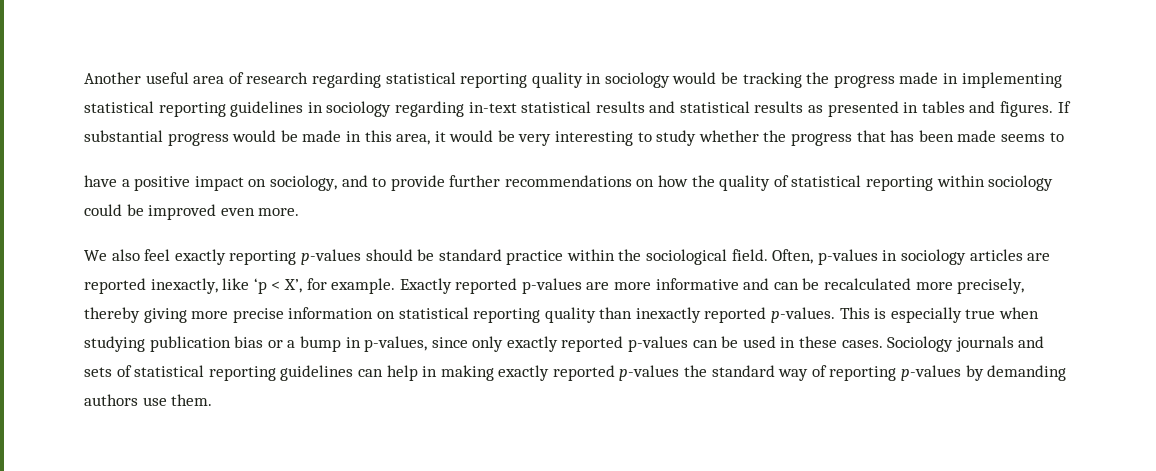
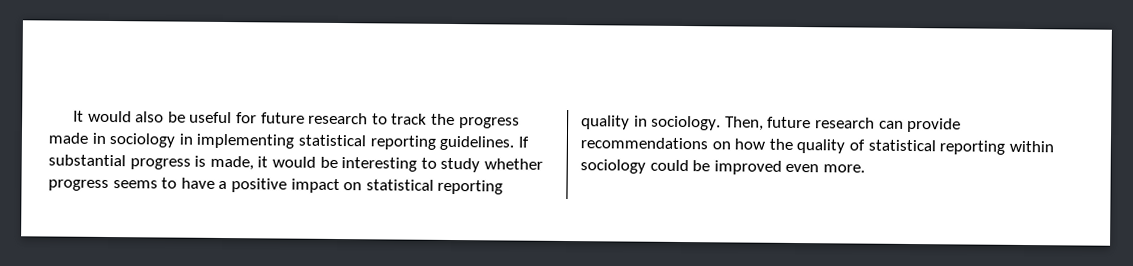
[84,72,802,88] Another useful area of research regarding statistical reporting quality in sociology would be tracking -> [73,110,428,125] It would also be useful for future research to track
(959, 78) none -> [109,133,193,148] sociology in
[230,101,1071,117] [84,130,431,146] guidelines in sociology regarding in-text statistical results and statistical results as presented in tables and figures. If substantial progress would be made in this area, -> [439,135,529,151] [48,154,254,171] guidelines. If substantial progress is made,
[518,134,552,146] very -> (338, 162) none
[763,130,997,146] the progress that has been made -> [48,179,109,192] progress
(1064, 137) // -> (178, 183) none
[269,175,501,191] sociology, and to provide further -> [365,179,504,195] [581,115,962,133] statistical reporting quality in sociology. Then, future research can provide
[84,249,1051,265] [84,278,1025,294] [84,307,1040,323] [84,336,1045,352] [84,365,1067,381] [84,394,213,406] // We also feel exactly reporting p-values should be standard practice within the sociological field. Often, p-values in sociology articles are reported inexactly, like ‘p < X’, for example. Exactly reported p-values are more informative and can be recalculated more precisely, thereby giving more precise information on statistical reporting quality than inexactly reported p-values. This is especially true when studying publication bias or a bump in p-values, since only exactly reported p-values can be used in these cases. Sociology journals and sets of statistical reporting guidelines can help in making exactly reported p-values the standard way of reporting p-values by demanding authors use them. -> (865, 168) none

